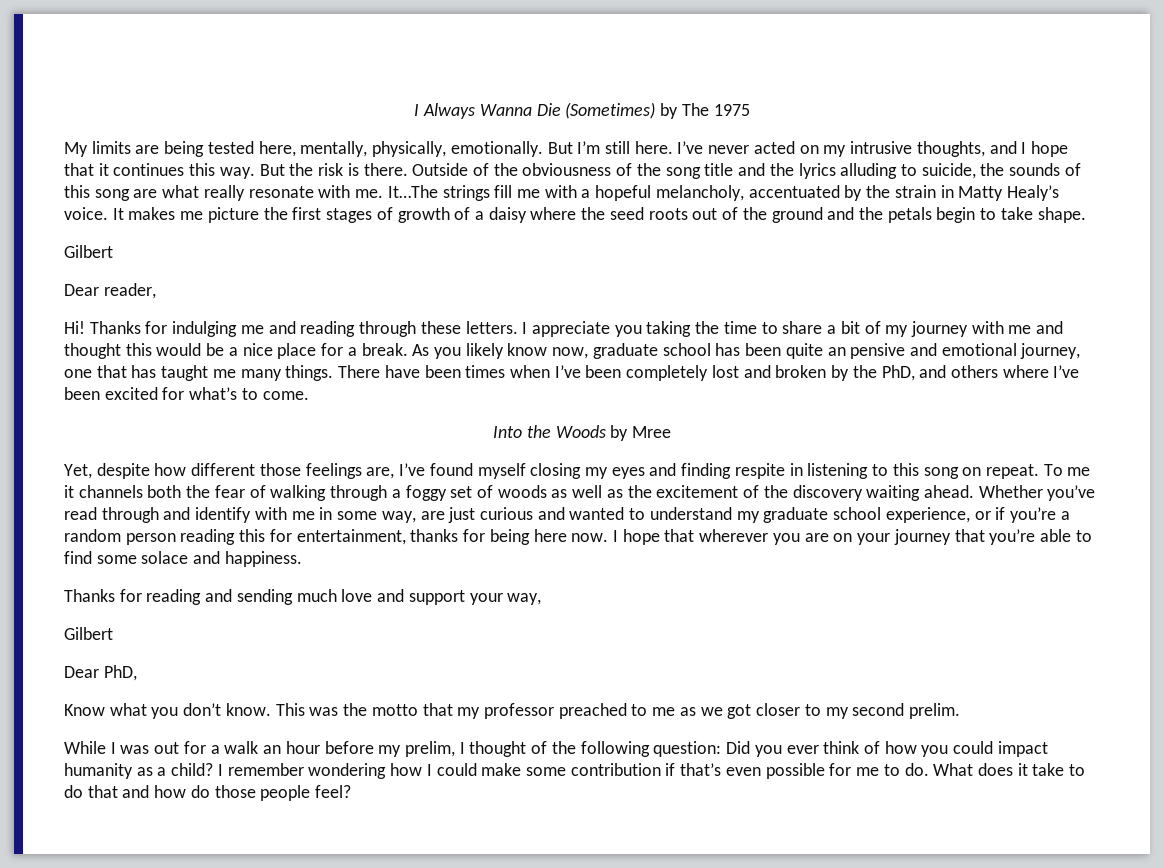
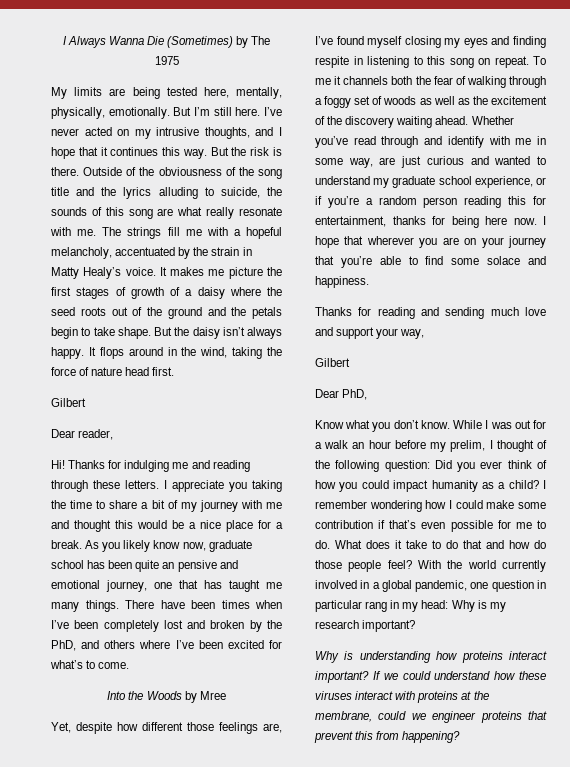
[387,185,438,198] It…The -> [102,227,122,236] The
(1086, 215) none -> [154,327,282,339] [51,347,282,359] [51,367,175,376] But the daisy isn’t always happy. It flops around in the wind, taking the force of nature head first.
[275,703,960,719] This was the motto that my professor preached to me as we got closer to my second prelim. // -> (450, 424) none
(352, 791) none -> [418,560,546,572] [315,580,546,592] [315,600,506,612] [315,620,416,632] [315,651,547,663] [315,671,546,683] [315,691,489,703] [315,711,547,723] [314,731,461,743] With the world currently involved in a global pandemic, one question in particular rang in my head: Why is my research important? // Why is understanding how proteins interact important? If we could understand how these viruses interact with proteins at the membrane, could we engineer proteins that prevent this from happening?

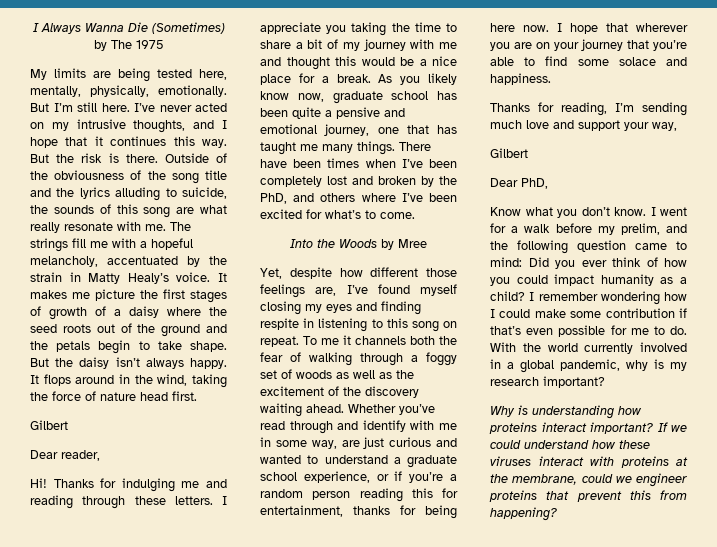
[162,562,175,569] an -> [325,110,332,117] a
[373,178,390,188] my -> [393,457,401,464] a
[377,307,439,319] reading and -> [561,102,634,116] reading, I’m
[453,420,531,429] While I was out -> [650,207,687,216] I went
[352,440,391,449] an hour -> (551, 228) none
[489,440,547,452] [315,460,430,472] I thought of the following question: -> [666,224,687,233] [490,240,687,254] [490,257,522,267] and the following question came to mind:
[335,540,546,549] [315,560,412,572] What does it take to do that and how do those people feel? -> (687, 330) none
[470,580,546,592] [315,600,475,612] one question in particular rang in my head: Why -> [626,360,648,371] why

